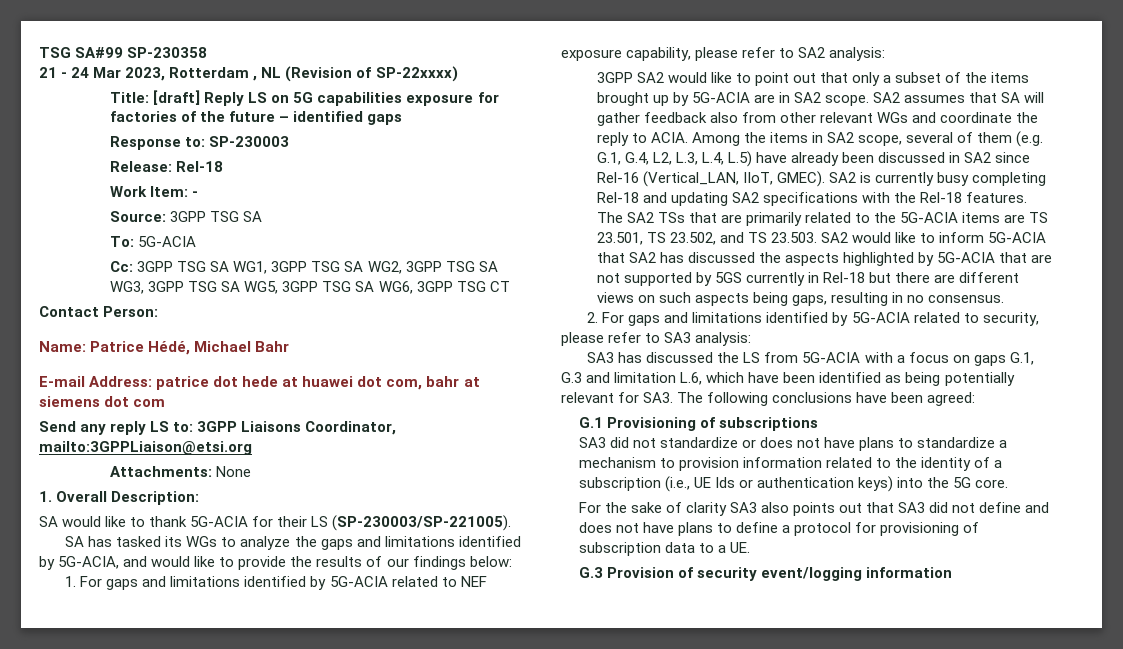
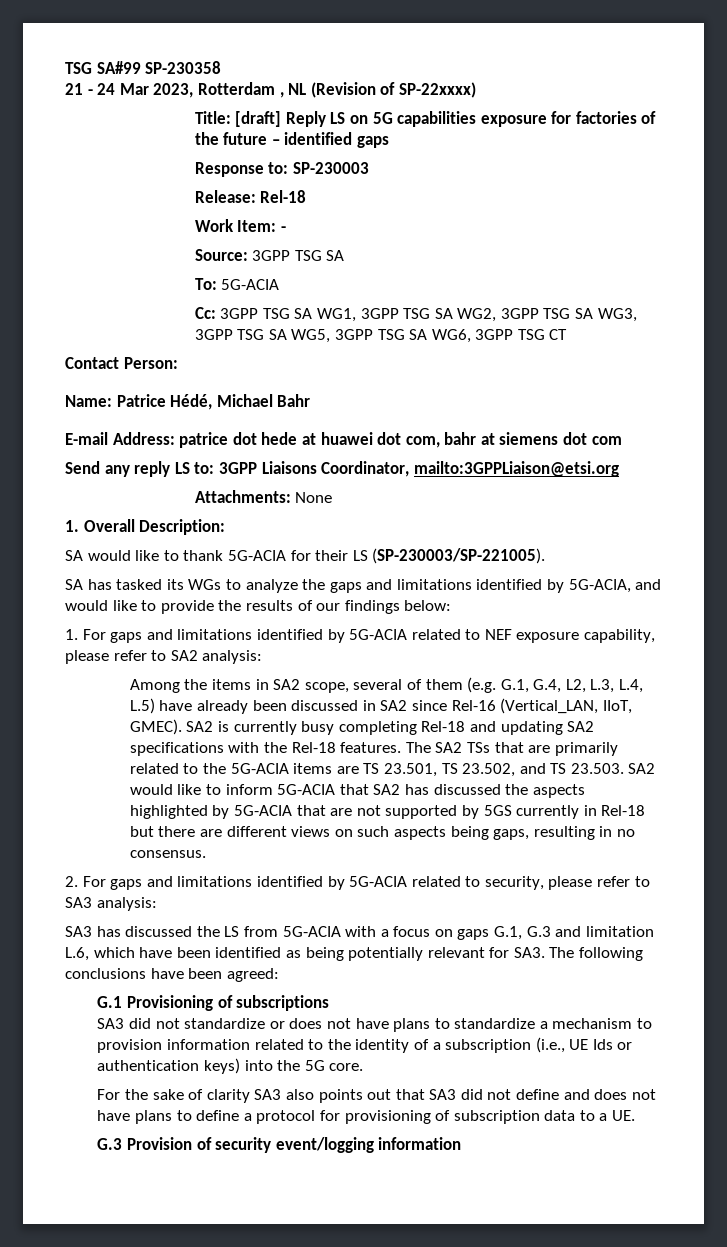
[596,72,1030,86] [596,92,1045,106] [596,112,1039,126] [596,132,688,146] 3GPP SA2 would like to point out that only a subset of the items brought up by 5G-ACIA are in SA2 scope. SA2 assumes that SA will gather feedback also from other relevant WGs and coordinate the reply to ACIA. -> (263, 657) none

